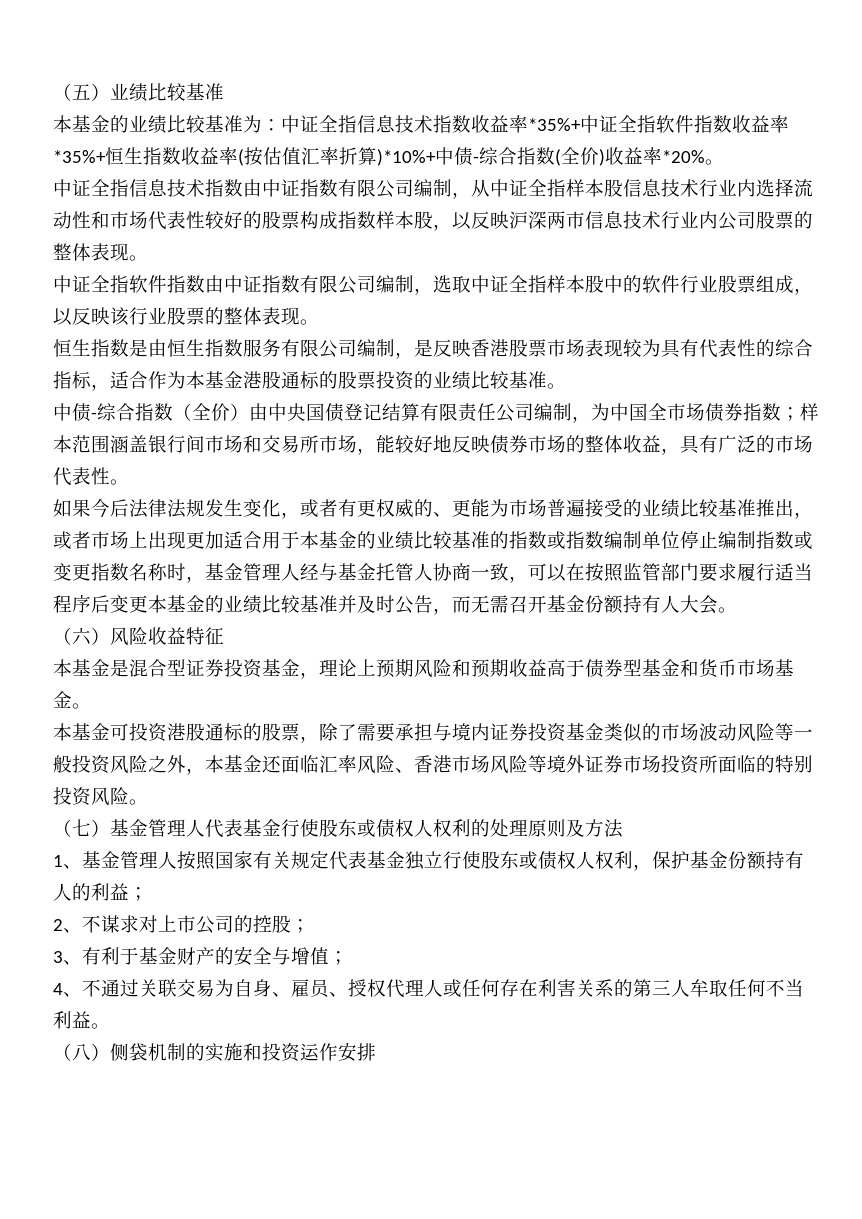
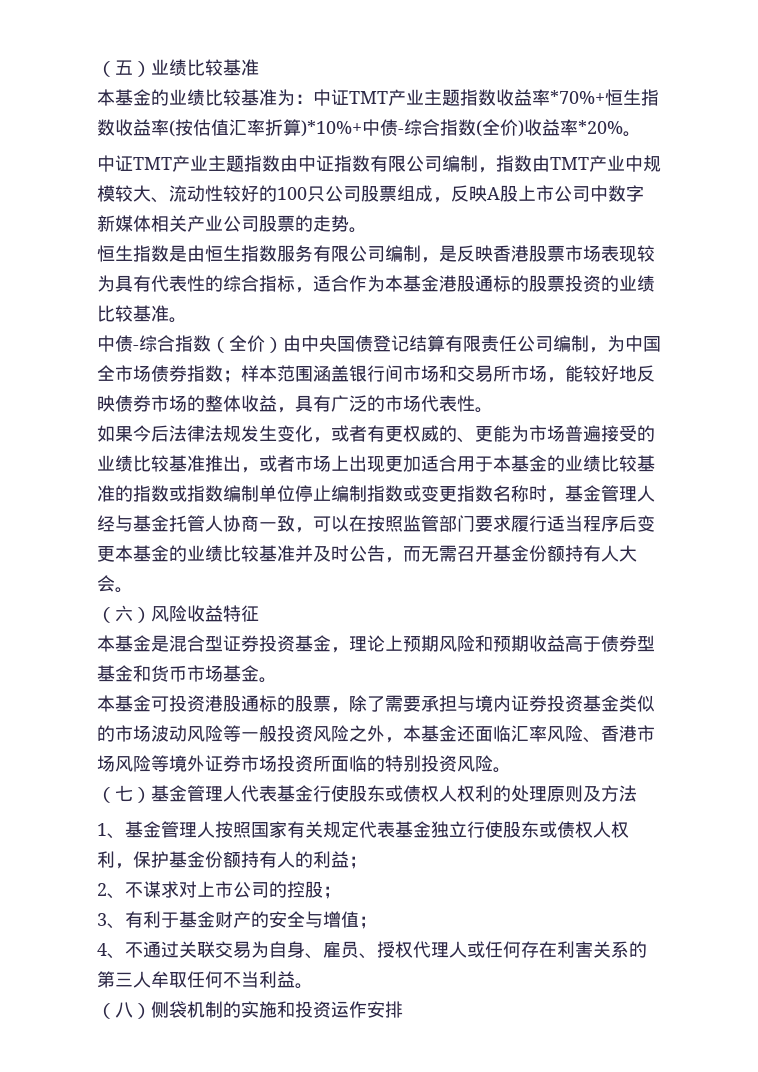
[319,115,789,133] [53,150,106,163] 全指信息技术指数收益率*35%+中证全指软件指数收益率*35%+ -> [349,89,605,106] TMT产业主题指数收益率*70%+
[91,178,813,199] [53,211,813,231] [53,243,148,261] [53,275,813,295] [53,307,300,326] 全指信息技术指数由中证指数有限公司编制，从中证全指样本股信息技术行业内选择流动性和市场代表性较好的股票构成指数样本股，以反映沪深两市信息技术行业内公司股票的整体表现。 // 中证全指软件指数由中证指数有限公司编制，选取中证全指样本股中的软件行业股票组成，以反映该行业股票的整体表现 -> [133,155,661,173] [97,185,644,203] [97,215,349,232] TMT产业主题指数由中证指数有限公司编制，指数由TMT产业中规模较大、流动性较好的100只公司股票组成，反映A股上市公司中数字新媒体相关产业公司股票的走势

